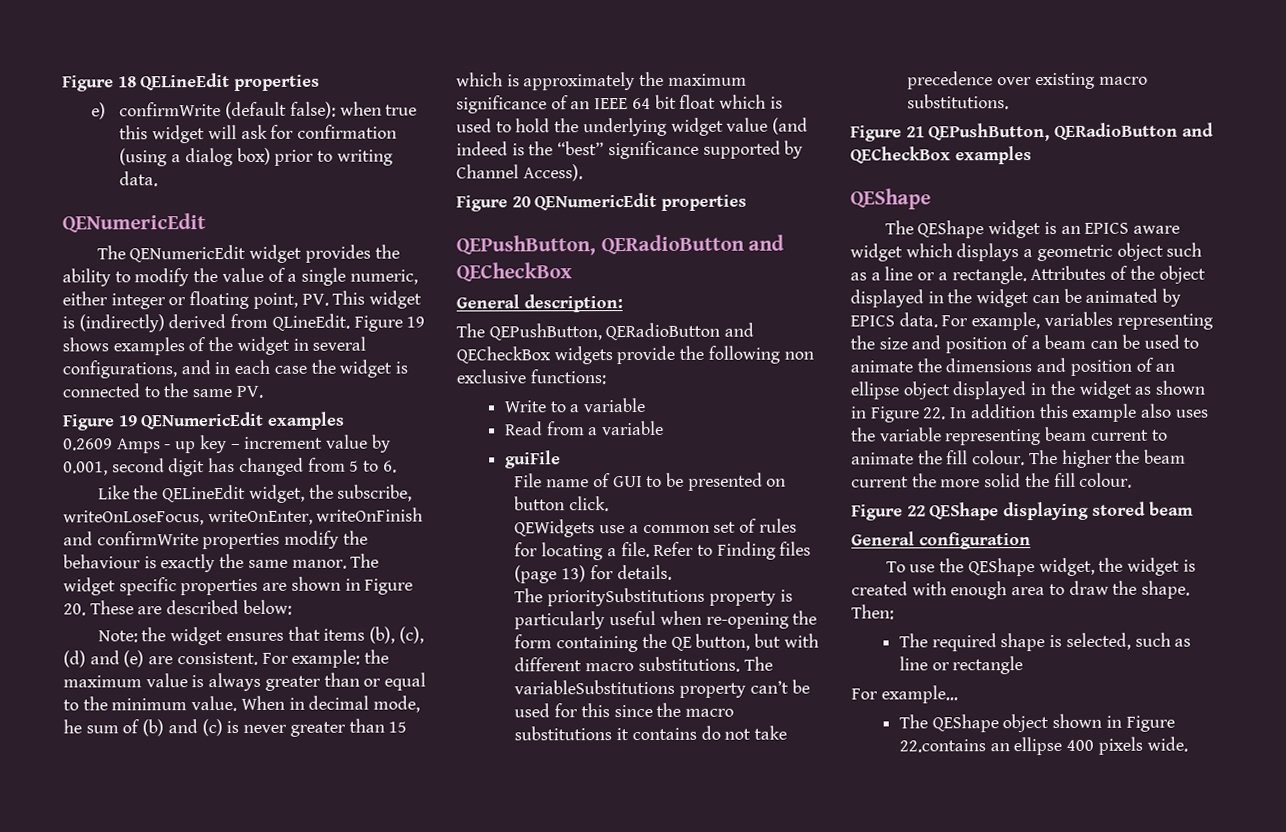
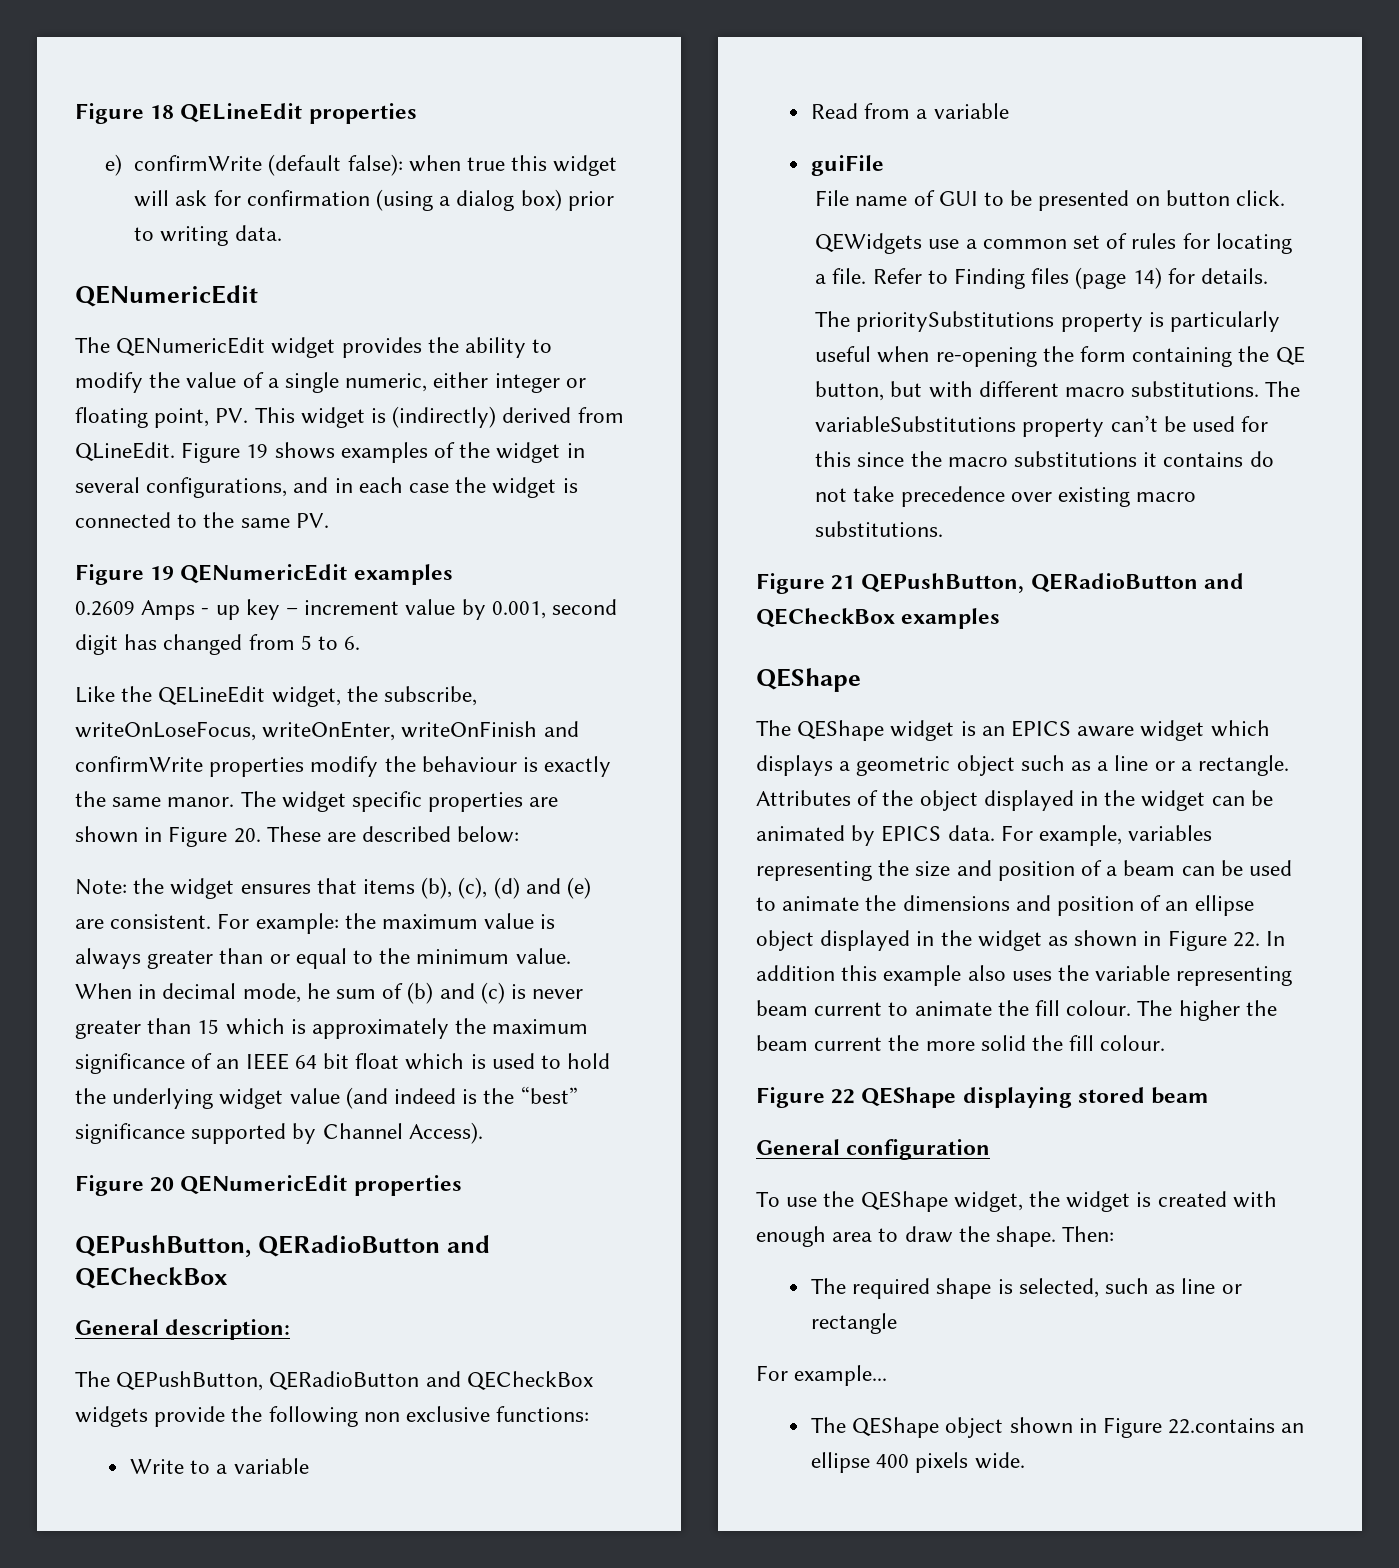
[561,565,587,583] 13) -> [1132,267,1162,289] 14)

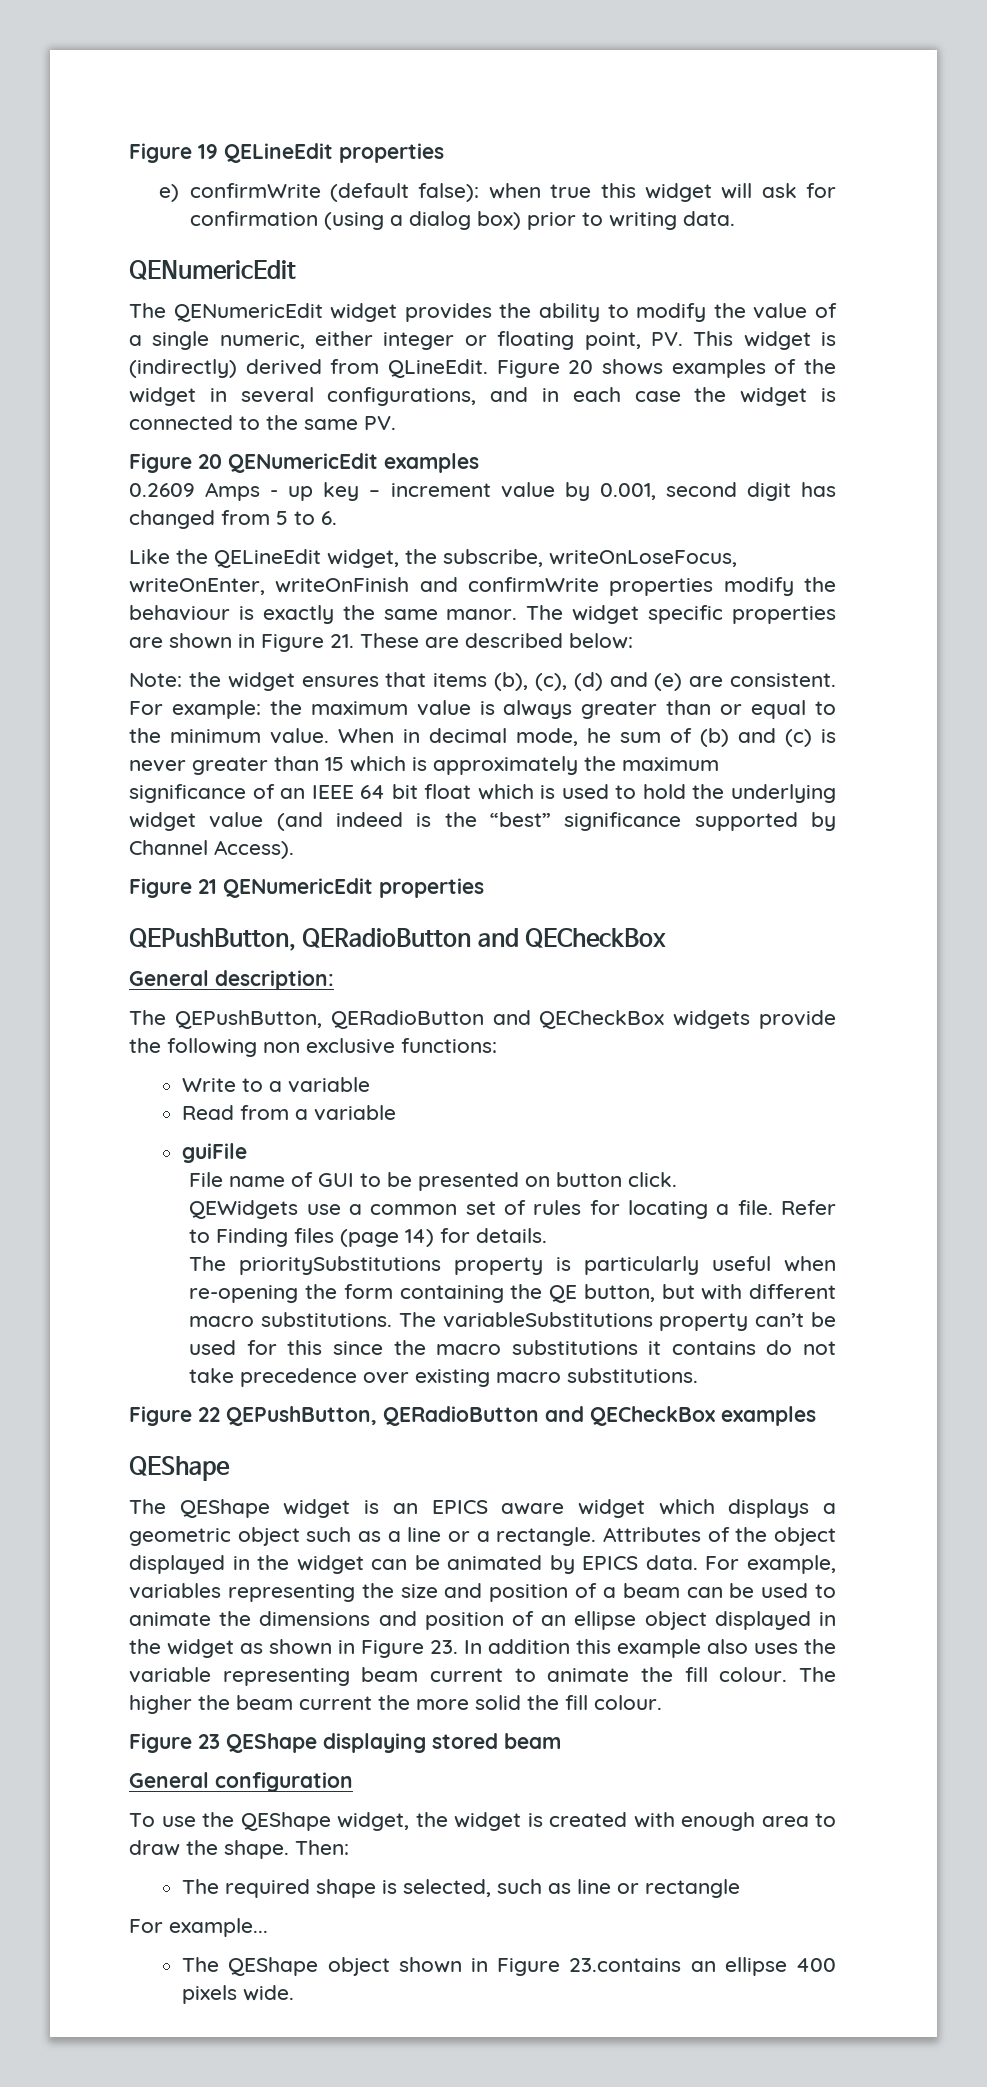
[75,103,175,124] Figure 18 -> [129,143,218,163] Figure 19
[246,444,269,458] 19 -> [568,360,594,374] 20
[150,566,175,580] 19 -> [198,454,222,469] 20
[233,828,261,843] 20. -> [330,634,354,648] 21.
[150,1177,175,1192] 20 -> [198,879,217,894] 21
[831,575,856,590] 21 -> [198,1407,220,1422] 22
[1232,932,1260,947] 22. -> [430,1640,458,1654] 23.
[831,1089,856,1104] 22 -> [198,1734,220,1749] 23
[1168,1418,1276,1434] 22.contains -> [569,1958,682,1972] 23.contains

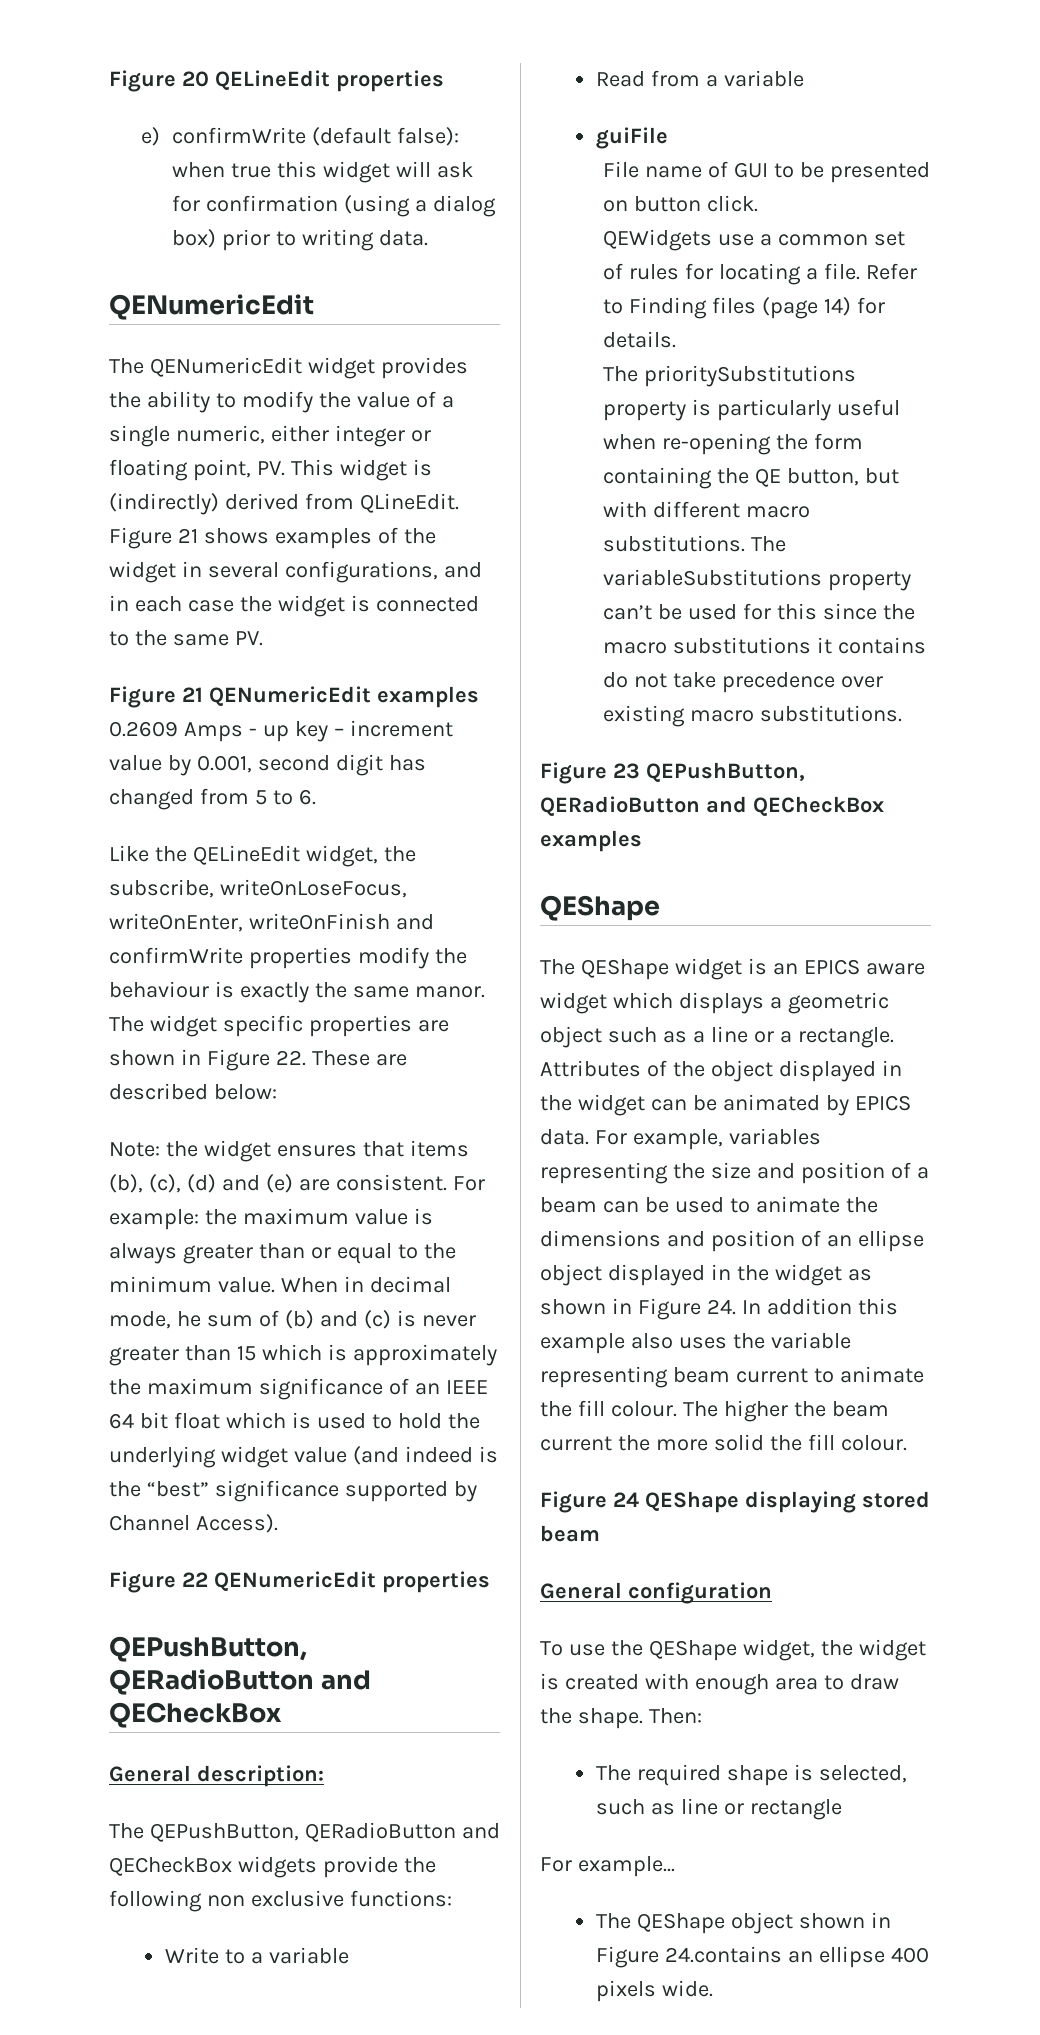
[129,143,218,163] Figure 19 -> [109,70,209,92] Figure 20
[568,360,594,374] 20 -> [177,528,198,543] 21
[198,454,222,469] 20 -> [181,687,203,702] 21
[330,634,354,648] 21. -> [275,1050,306,1066] 22.
[198,879,217,894] 21 -> [181,1572,208,1587] 22
[198,1407,220,1422] 22 -> [612,763,640,779] 23
[430,1640,458,1654] 23. -> [706,1299,736,1315] 24.
[198,1734,220,1749] 23 -> [612,1492,639,1507] 24
[569,1958,682,1972] 23.contains -> [664,1946,782,1963] 24.contains

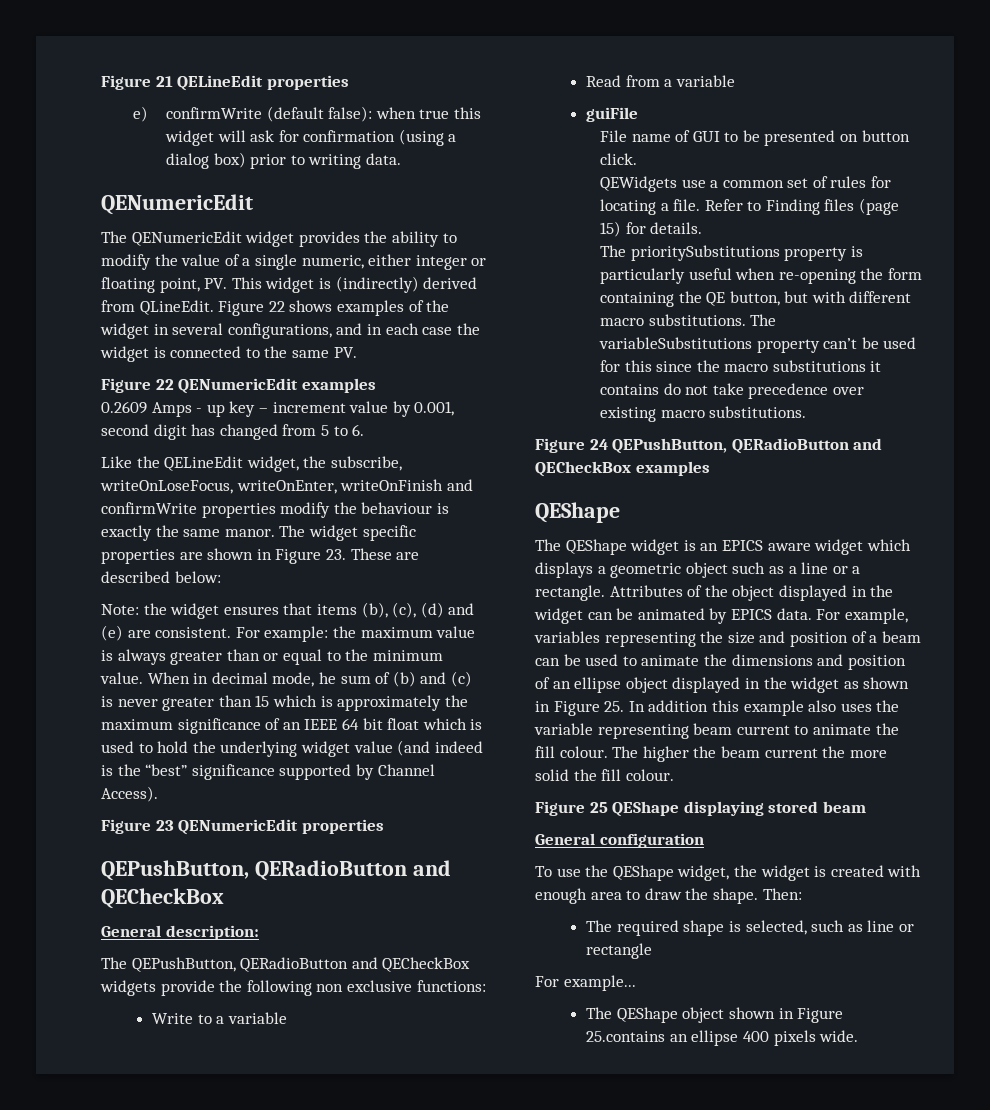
[109,70,209,92] Figure 20 -> [101,75,173,90] Figure 21
[177,528,198,543] 21 -> [268,301,285,312] 22
[181,687,203,702] 21 -> [155,379,174,390] 22
[275,1050,306,1066] 22. -> [325,549,346,560] 23.
[181,1572,208,1587] 22 -> [155,820,174,831] 23
[824,297,852,316] 14) -> [599,221,621,237] 15)
[612,763,640,779] 23 -> [589,439,608,450] 24
[706,1299,736,1315] 24. -> [604,701,625,712] 25.
[612,1492,639,1507] 24 -> [589,802,608,813] 25
[664,1946,782,1963] 24.contains -> [586,1031,666,1042] 25.contains

